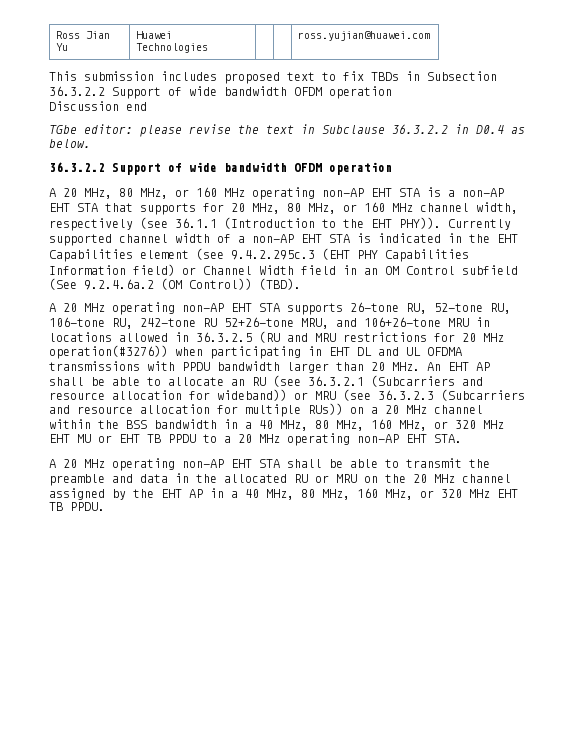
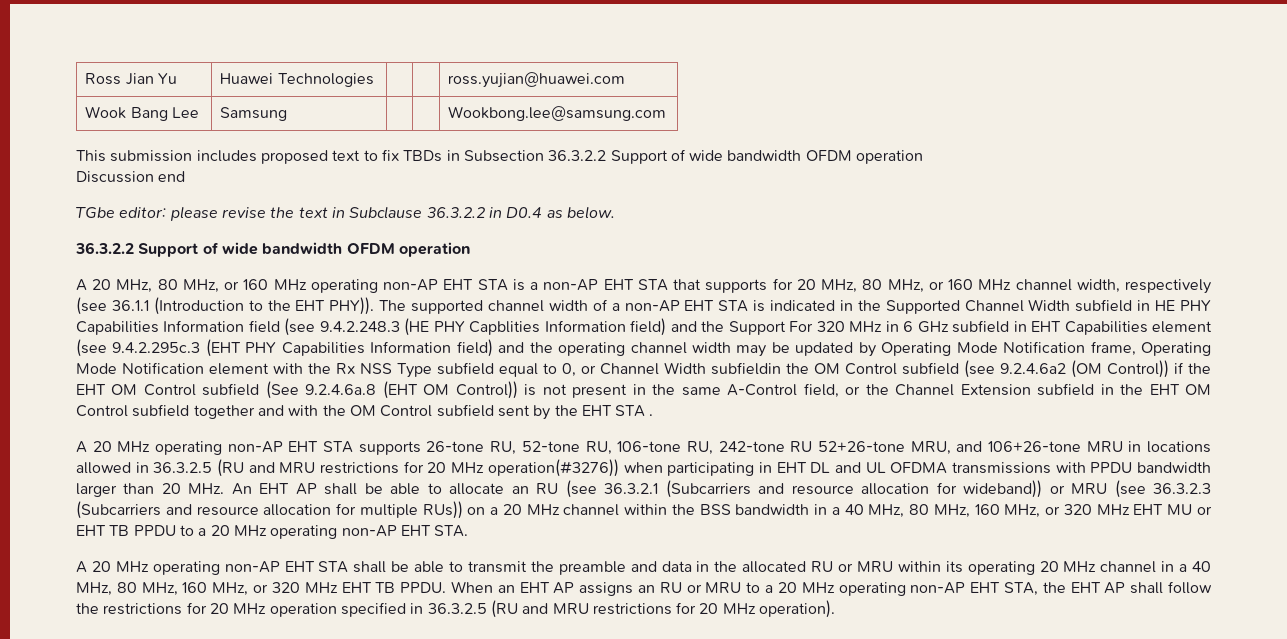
(430, 36) none -> [85,106,200,121] [220,107,288,121] [448,106,667,121] // Wook Bang Lee | Samsung | | | Wookbong.lee@samsung.com
[448,219,511,230] Currently -> [379,300,407,311] The
(490, 238) none -> [885,299,1212,314] [76,318,1027,336] Supported Channel Width subfield in HE PHY Capabilities Information field (see 9.4.2.248.3 (HE PHY Capblities Information field) and the Support For 320 MHz in 6 GHz subfield in
[182,265,518,275] [49,278,301,290] or Channel Width field in an OM Control subfield (See 9.2.4.6a.2 (OM Control)) (TBD). -> [498,341,1212,357] [76,360,1211,378] [76,381,1212,399] [76,404,654,420] and the operating channel width may be updated by Operating Mode Notification frame, Operating Mode Notification element with the Rx NSS Type subfield equal to 0, or Channel Width subfieldin the OM Control subfield (see 9.2.4.6a2 (OM Control)) if the EHT OM Control subfield (See 9.2.4.6a.8 (EHT OM Control)) is not present in the same A-Control field, or the Channel Extension subfield in the EHT OM Control subfield together and with the OM Control subfield sent by the EHT STA .
[364,474,511,483] [49,488,203,500] on the 20 MHz channel assigned by the EHT AP -> [897,561,1157,575] within its operating 20 MHz channel
(105, 506) none -> [450,581,1212,596] [76,600,836,618] When an EHT AP assigns an RU or MRU to a 20 MHz operating non-AP EHT STA, the EHT AP shall follow the restrictions for 20 MHz operation specified in 36.3.2.5 (RU and MRU restrictions for 20 MHz operation).

